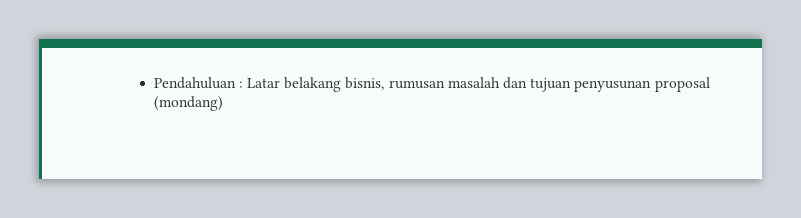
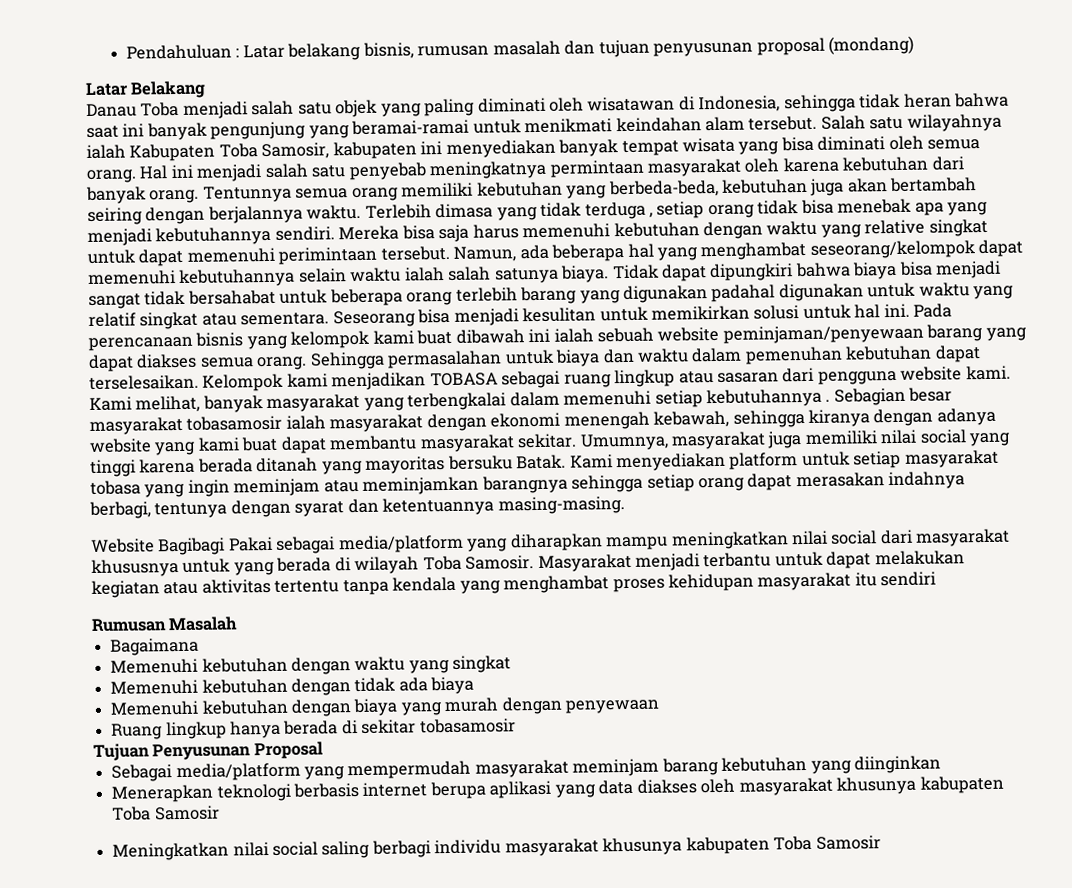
(223, 103) none -> [84,80,207,99] [85,92,1010,119] [85,113,1002,141] [85,135,981,162] [85,156,964,184] [85,177,978,205] [86,198,989,226] [86,218,988,247] [86,239,1024,267] [87,260,1002,287] [87,282,1015,310] [87,303,953,330] [87,323,1027,351] [87,345,981,372] [88,365,1011,392] [88,387,953,413] [88,407,996,435] [88,429,1012,456] [89,449,999,477] [89,471,966,498] [88,496,625,519] [90,528,1011,556] [90,550,965,577] [90,571,937,598] [90,616,239,632] [110,637,200,656] [110,655,512,675] [110,676,475,696] [110,696,661,717] [111,718,516,740] [92,741,323,761] [111,755,942,782] [111,775,1004,803] [112,805,220,821] [112,835,881,861] // Latar Belakang // Danau Toba menjadi salah satu objek yang paling diminati oleh wisatawan di Indonesia, sehingga tidak heran bahwa saat ini banyak pengunjung yang beramai-ramai untuk menikmati keindahan alam tersebut. Salah satu wilayahnya ialah Kabupaten Toba Samosir, kabupaten ini menyediakan banyak tempat wisata yang bisa diminati oleh semua orang. Hal ini menjadi salah satu penyebab meningkatnya permintaan masyarakat oleh karena kebutuhan dari banyak orang. Tentunnya semua orang memiliki kebutuhan yang berbeda-beda, kebutuhan juga akan bertambah seiring dengan berjalannya waktu. Terlebih dimasa yang tidak terduga , setiap orang tidak bisa menebak apa yang menjadi kebutuhannya sendiri. Mereka bisa saja harus memenuhi kebutuhan dengan waktu yang relative singkat untuk dapat memenuhi perimintaan tersebut. Namun, ada beberapa hal yang menghambat seseorang/kelompok dapat memenuhi kebutuhannya selain waktu ialah salah satunya biaya. Tidak dapat dipungkiri bahwa biaya bisa menjadi sangat tidak bersahabat untuk beberapa orang terlebih barang yang digunakan padahal digunakan untuk waktu yang relatif singkat atau sementara. Seseorang bisa menjadi kesulitan untuk memikirkan solusi untuk hal ini. Pada perencanaan bisnis yang kelompok kami buat dibawah ini ialah sebuah website peminjaman/penyewaan barang yang dapat diakses semua orang. Sehingga permasalahan untuk biaya dan waktu dalam pemenuhan kebutuhan dapat terselesaikan. Kelompok kami menjadikan TOBASA sebagai ruang lingkup atau sasaran dari pengguna website kami. Kami melihat, banyak masyarakat yang terbengkalai dalam memenuhi setiap kebutuhannya . Sebagian besar masyarakat tobasamosir ialah masyarakat dengan ekonomi menengah kebawah, sehingga kiranya dengan adanya website yang kami buat dapat membantu masyarakat sekitar. Umumnya, masyarakat juga memiliki nilai social yang tinggi karena berada ditanah yang mayoritas bersuku Batak. Kami menyediakan platform untuk setiap masyarakat tobasa yang ingin meminjam atau meminjamkan barangnya sehingga setiap orang dapat merasakan indahnya berbagi, tentunya dengan syarat dan ketentuannya masing-masing. // Website Bagibagi Pakai sebagai media/platform yang diharapkan mampu meningkatkan nilai social dari masyarakat khususnya untuk yang berada di wilayah Toba Samosir. Masyarakat menjadi terbantu untuk dapat melakukan kegiatan atau aktivitas tertentu tanpa kendala yang menghambat proses kehidupan masyarakat itu sendiri // Rumusan Masalah // Bagaimana // Memenuhi kebutuhan dengan waktu yang singkat // Memenuhi kebutuhan dengan tidak ada biaya // Memenuhi kebutuhan dengan biaya yang murah dengan penyewaan // Ruang lingkup hanya berada di sekitar tobasamosir // Tujuan Penyusunan Proposal // Sebagai media/platform yang mempermudah masyarakat meminjam barang kebutuhan yang diinginkan // Menerapkan teknologi berbasis internet berupa aplikasi yang data diakses oleh masyarakat khusunya kabupaten Toba Samosir // Meningkatkan nilai social saling berbagi individu masyarakat khusunya kabupaten Toba Samosir

